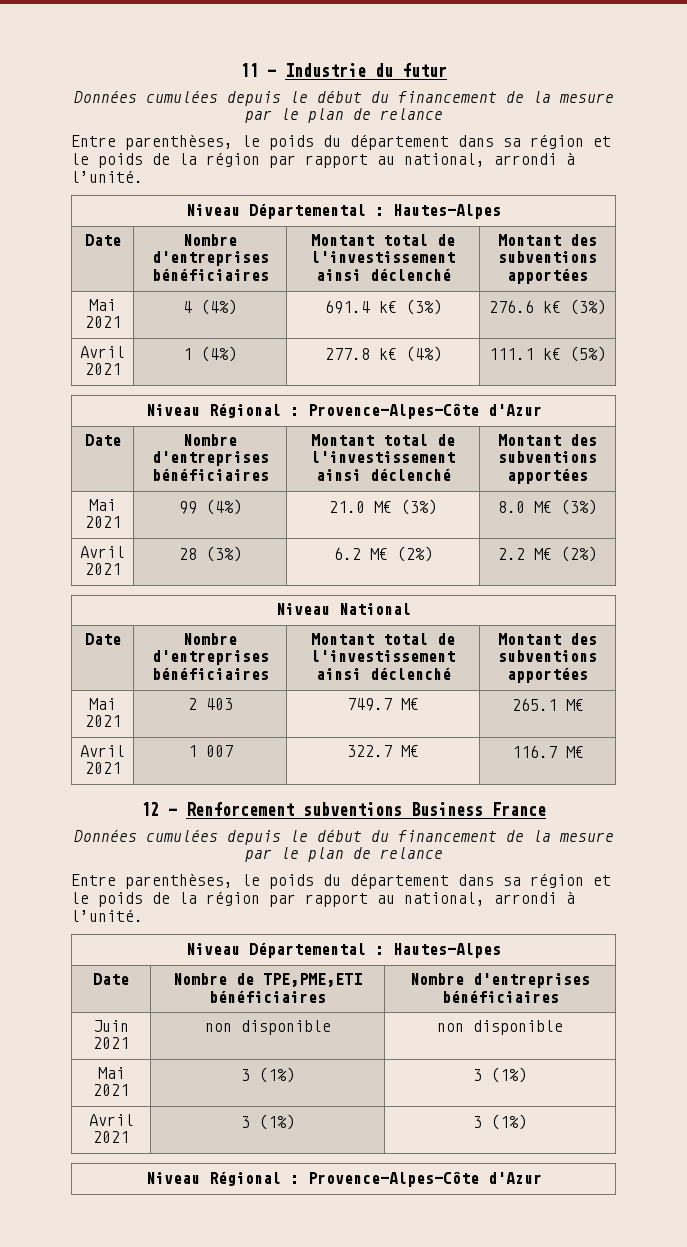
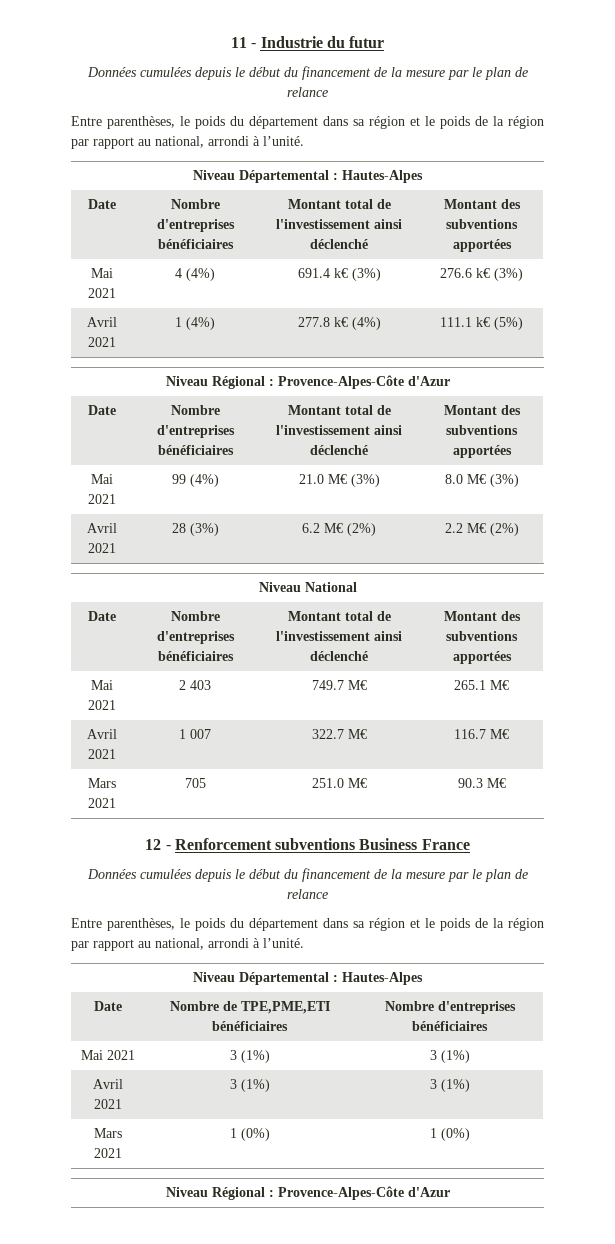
(584, 752) none -> [87,778,116,788] [87,798,116,808] [184,778,206,788] [311,778,367,788] [457,778,506,788] // Mars 2021 | 705 | 251.0 M€ | 90.3 M€
[93,1020,129,1032] [93,1037,129,1049] [204,1020,331,1035] [437,1020,563,1035] // Juin 2021 | non disponible | non disponible -> (488, 1026) none
(527, 1122) none -> [93,1128,122,1138] [93,1148,122,1158] [229,1128,270,1141] [429,1128,470,1141] // Mars 2021 | 1 (0%) | 1 (0%)

